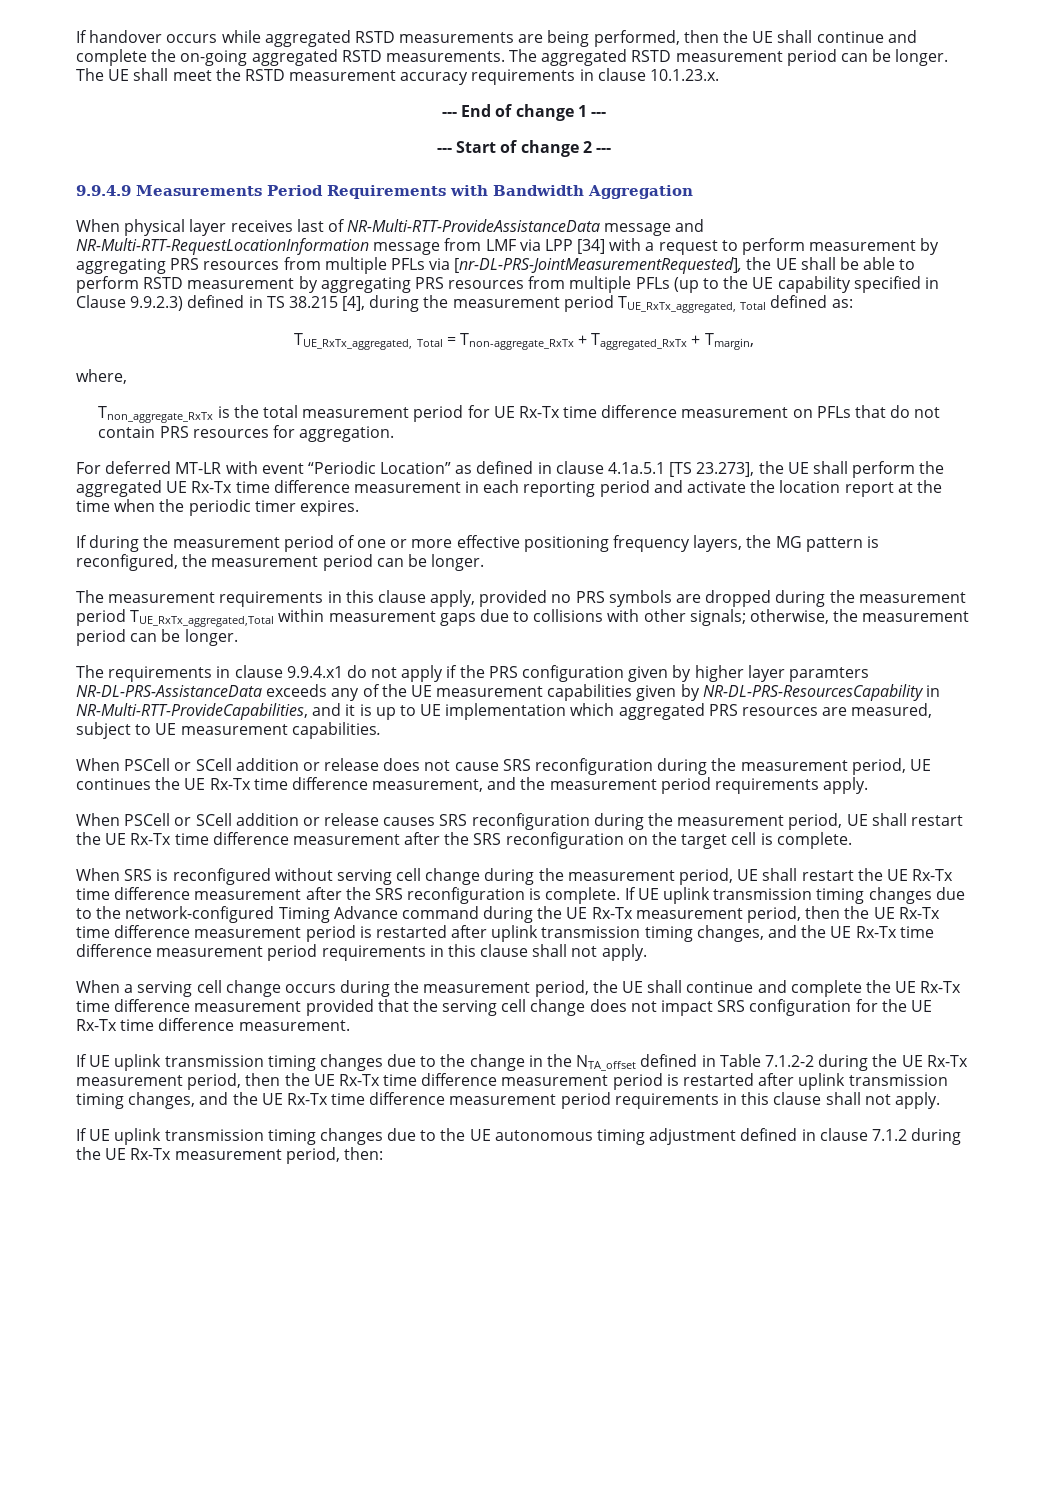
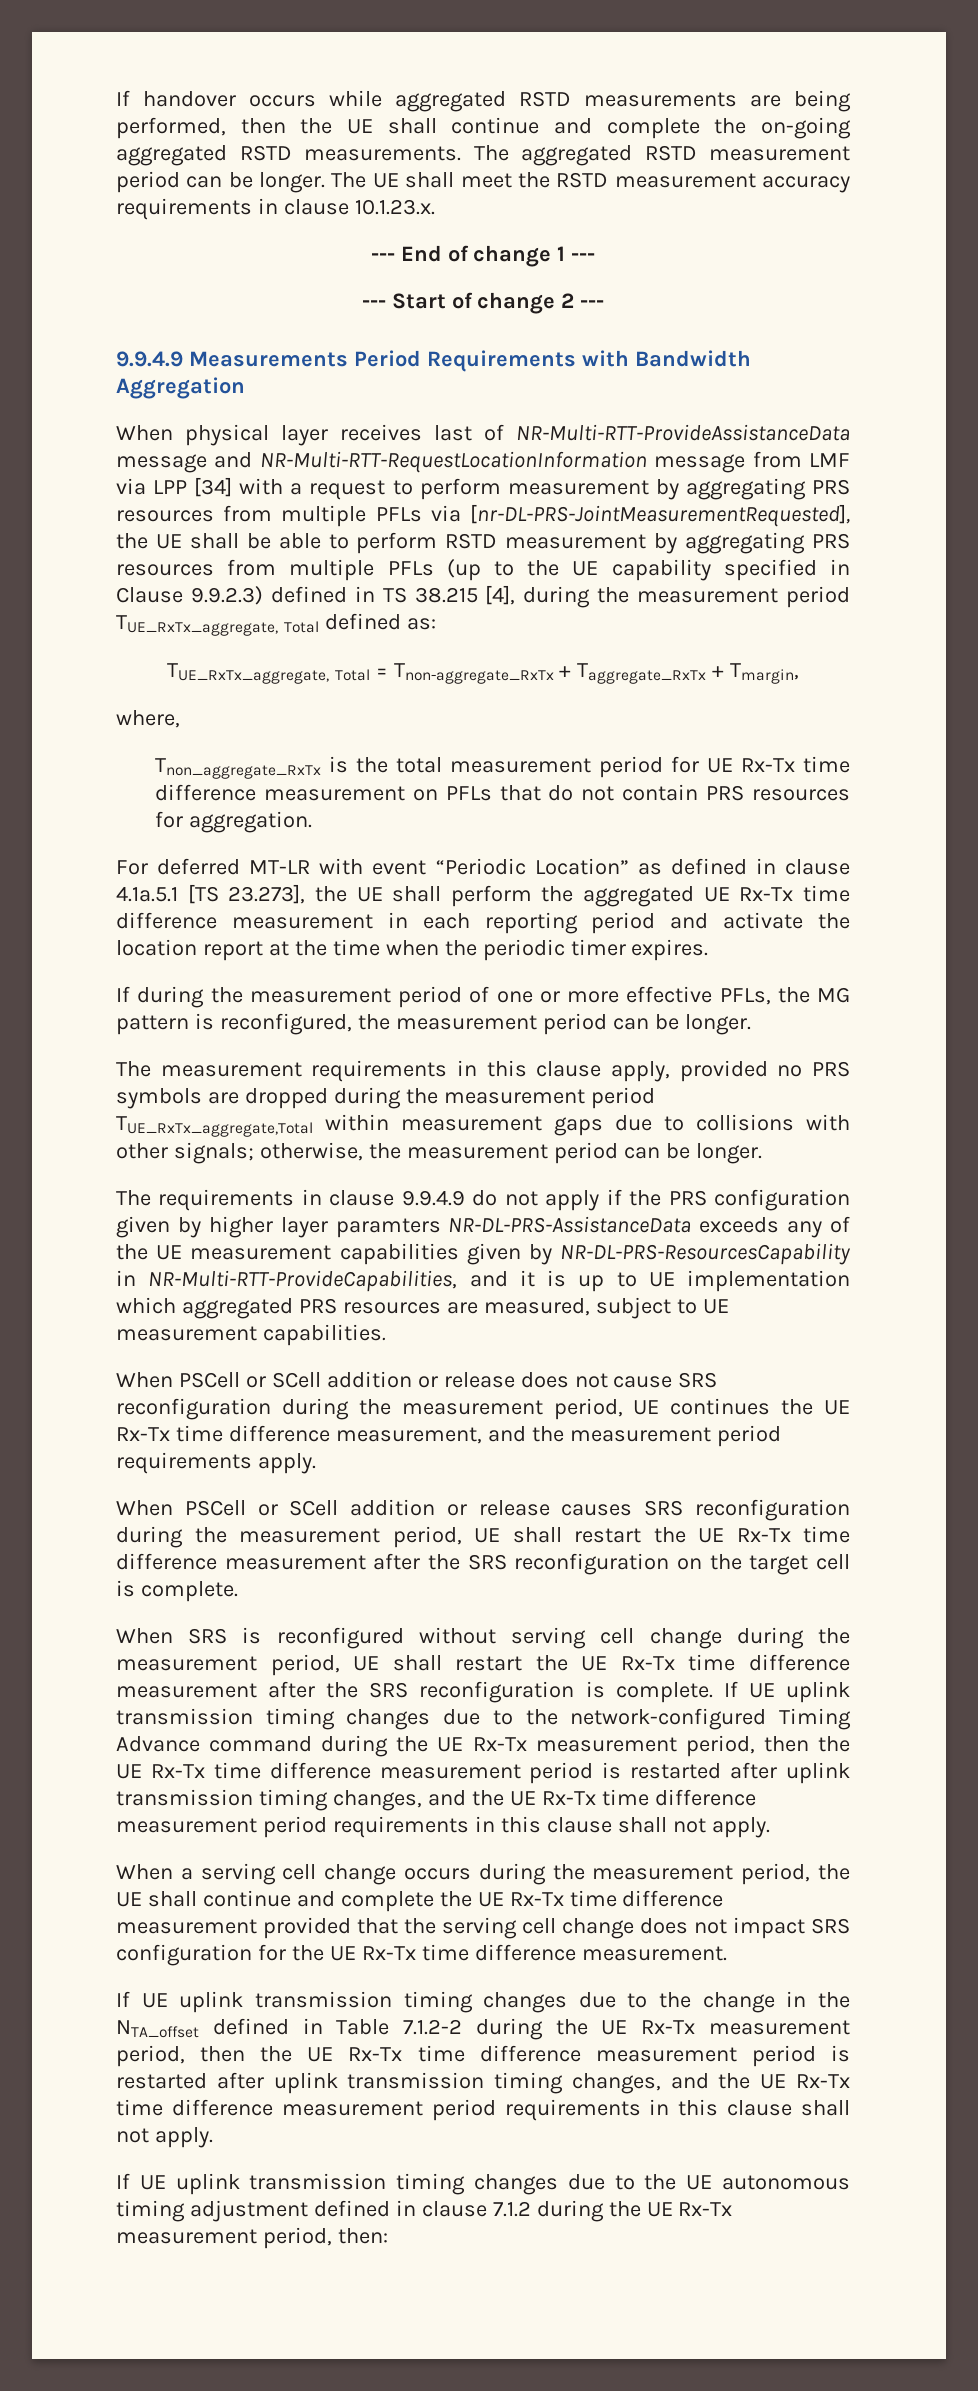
[618,296,737,313] TUE_RxTx_aggregated, -> [116,615,278,636] TUE_RxTx_aggregate,
[294,333,413,350] TUE_RxTx_aggregated, -> [166,663,329,684] TUE_RxTx_aggregate,
[591,333,688,350] Taggregated_RxTx -> [577,663,707,684] Taggregate_RxTx
[523,535,743,552] positioning frequency layers, -> [719,988,771,1005] PFLs,
[130,610,275,627] TUE_RxTx_aggregated,Total -> [116,1116,313,1137] TUE_RxTx_aggregate,Total
[286,666,343,678] 9.9.4.x1 -> [401,1190,465,1206] 9.9.4.9

